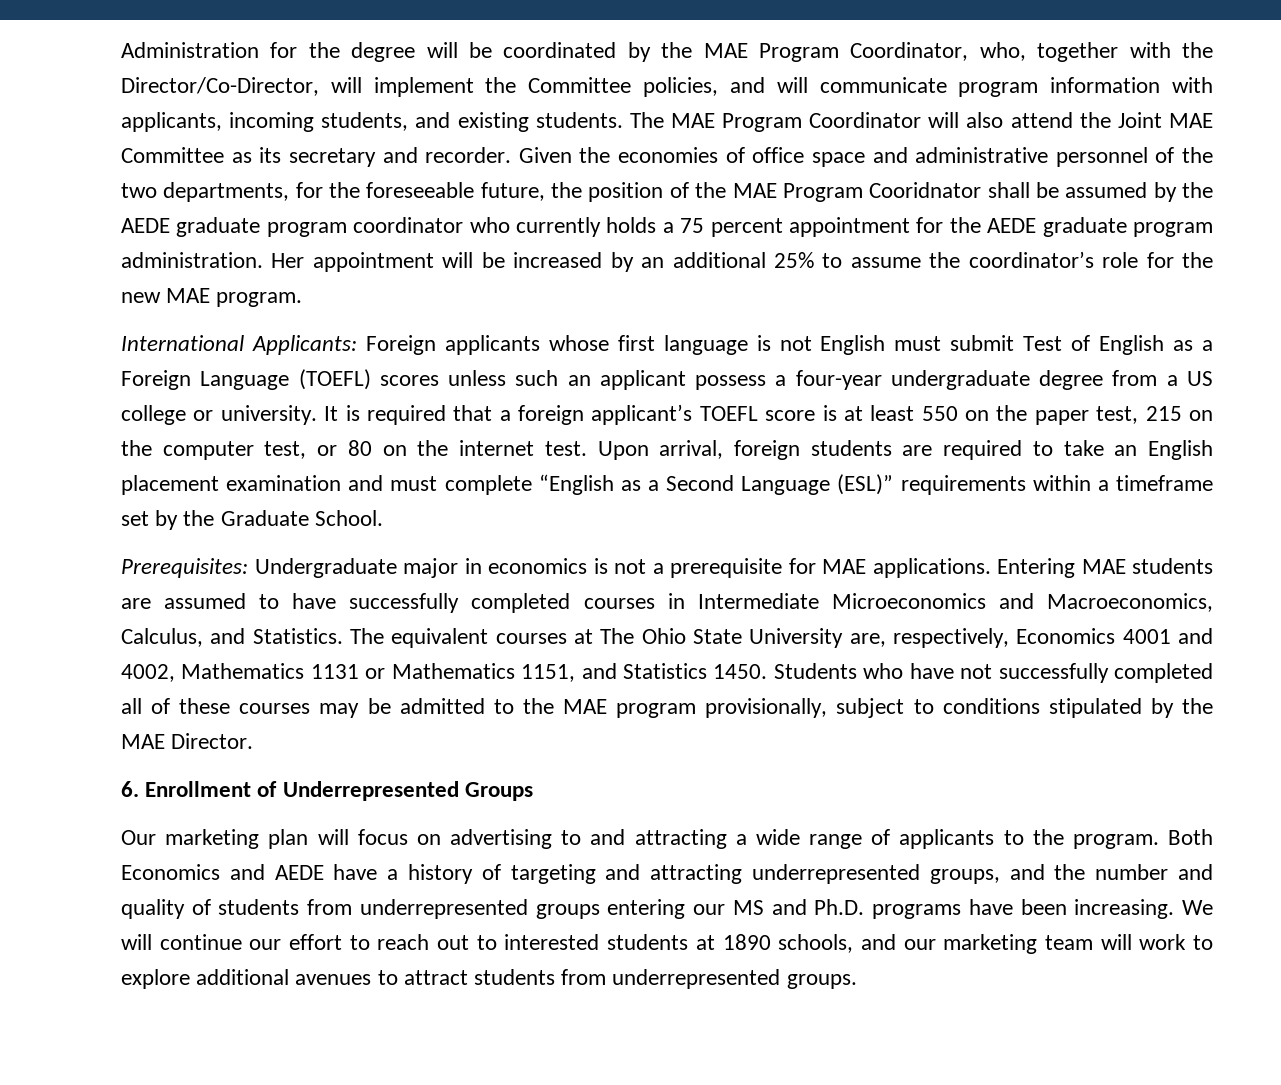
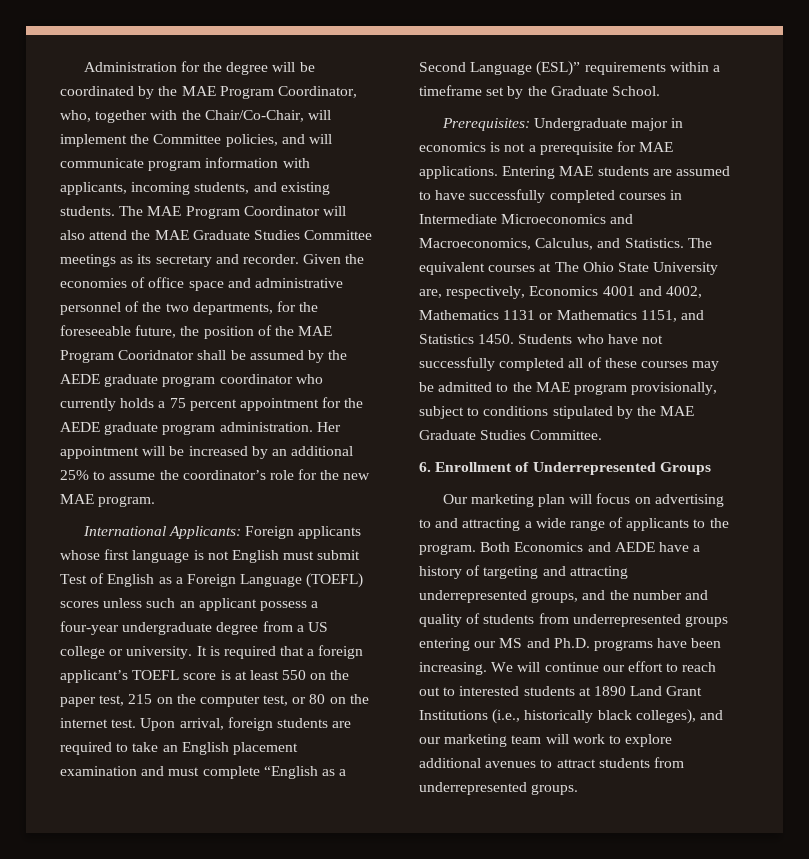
[121,77,319,96] Director/Co-Director, -> [204,110,304,122] Chair/Co-Chair,
[1117,112,1213,128] [121,147,224,163] Joint MAE Committee -> [154,230,373,240] [60,254,116,267] MAE Graduate Studies Committee meetings
[171,733,254,749] Director. -> [419,430,603,440] Graduate Studies Committee.
[778,934,854,953] schools, -> [630,686,703,696] [419,709,696,724] Land Grant Institutions (i.e., historically black colleges),

